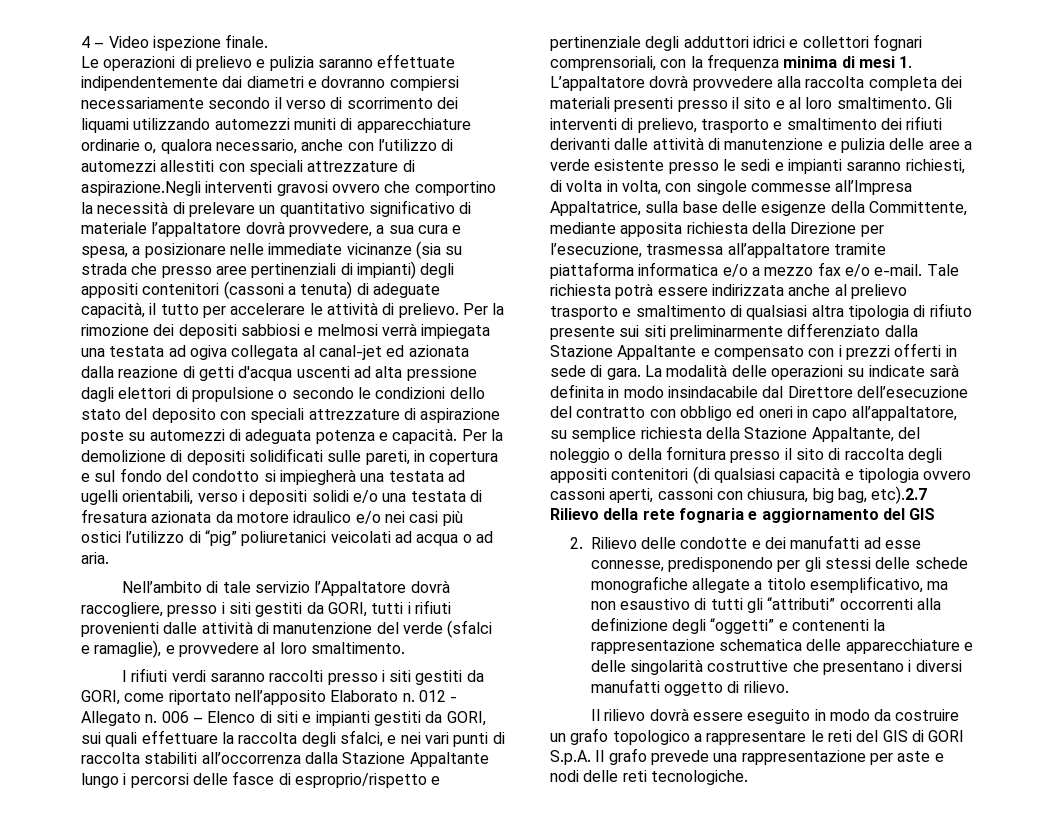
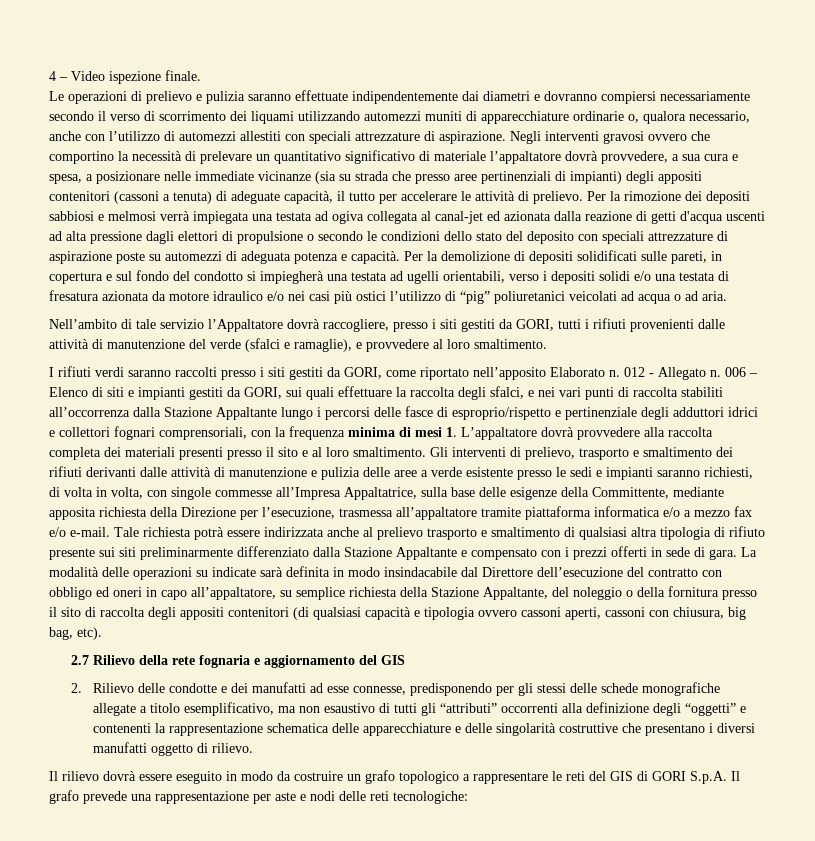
[81,181,201,196] aspirazione.Negli -> [439,131,541,144] aspirazione. Negli
[871,486,928,504] etc).2.7 -> [77,627,102,640] [70,655,89,665] etc). // 2.7
[650,770,748,785] tecnologiche. -> [393,791,468,804] tecnologiche:

